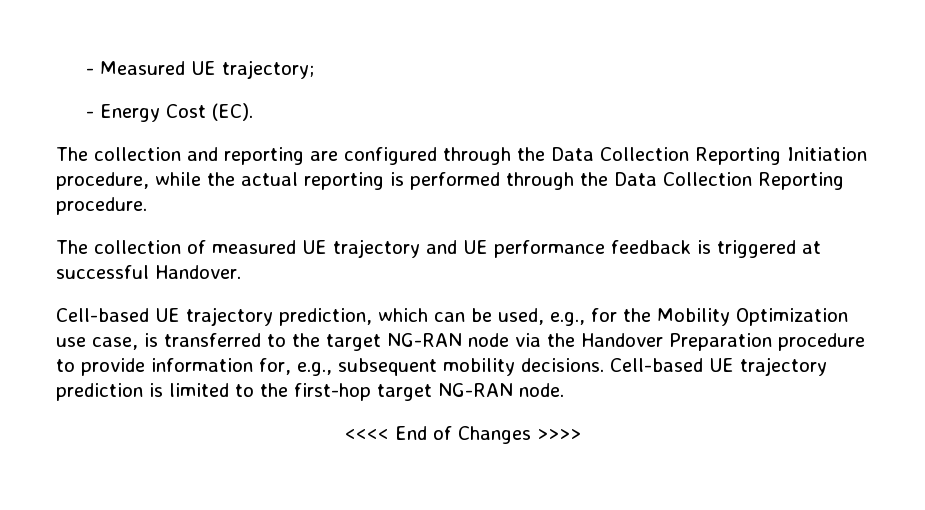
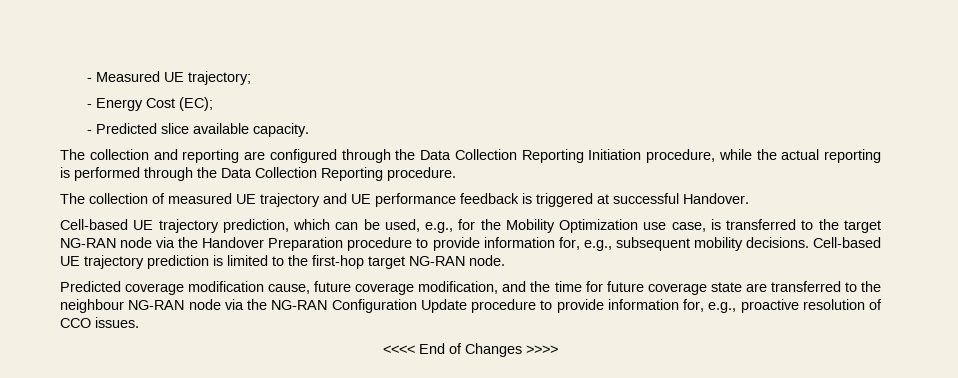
[212,103,254,121] (EC). -> [179,97,214,111] [87,123,310,137] (EC); // - Predicted slice available capacity.
(564, 390) none -> [60,281,881,295] [60,299,882,313] [60,317,139,328] // Predicted coverage modification cause, future coverage modification, and the time for future coverage state are transferred to the neighbour NG-RAN node via the NG-RAN Configuration Update procedure to provide information for, e.g., proactive resolution of CCO issues.

